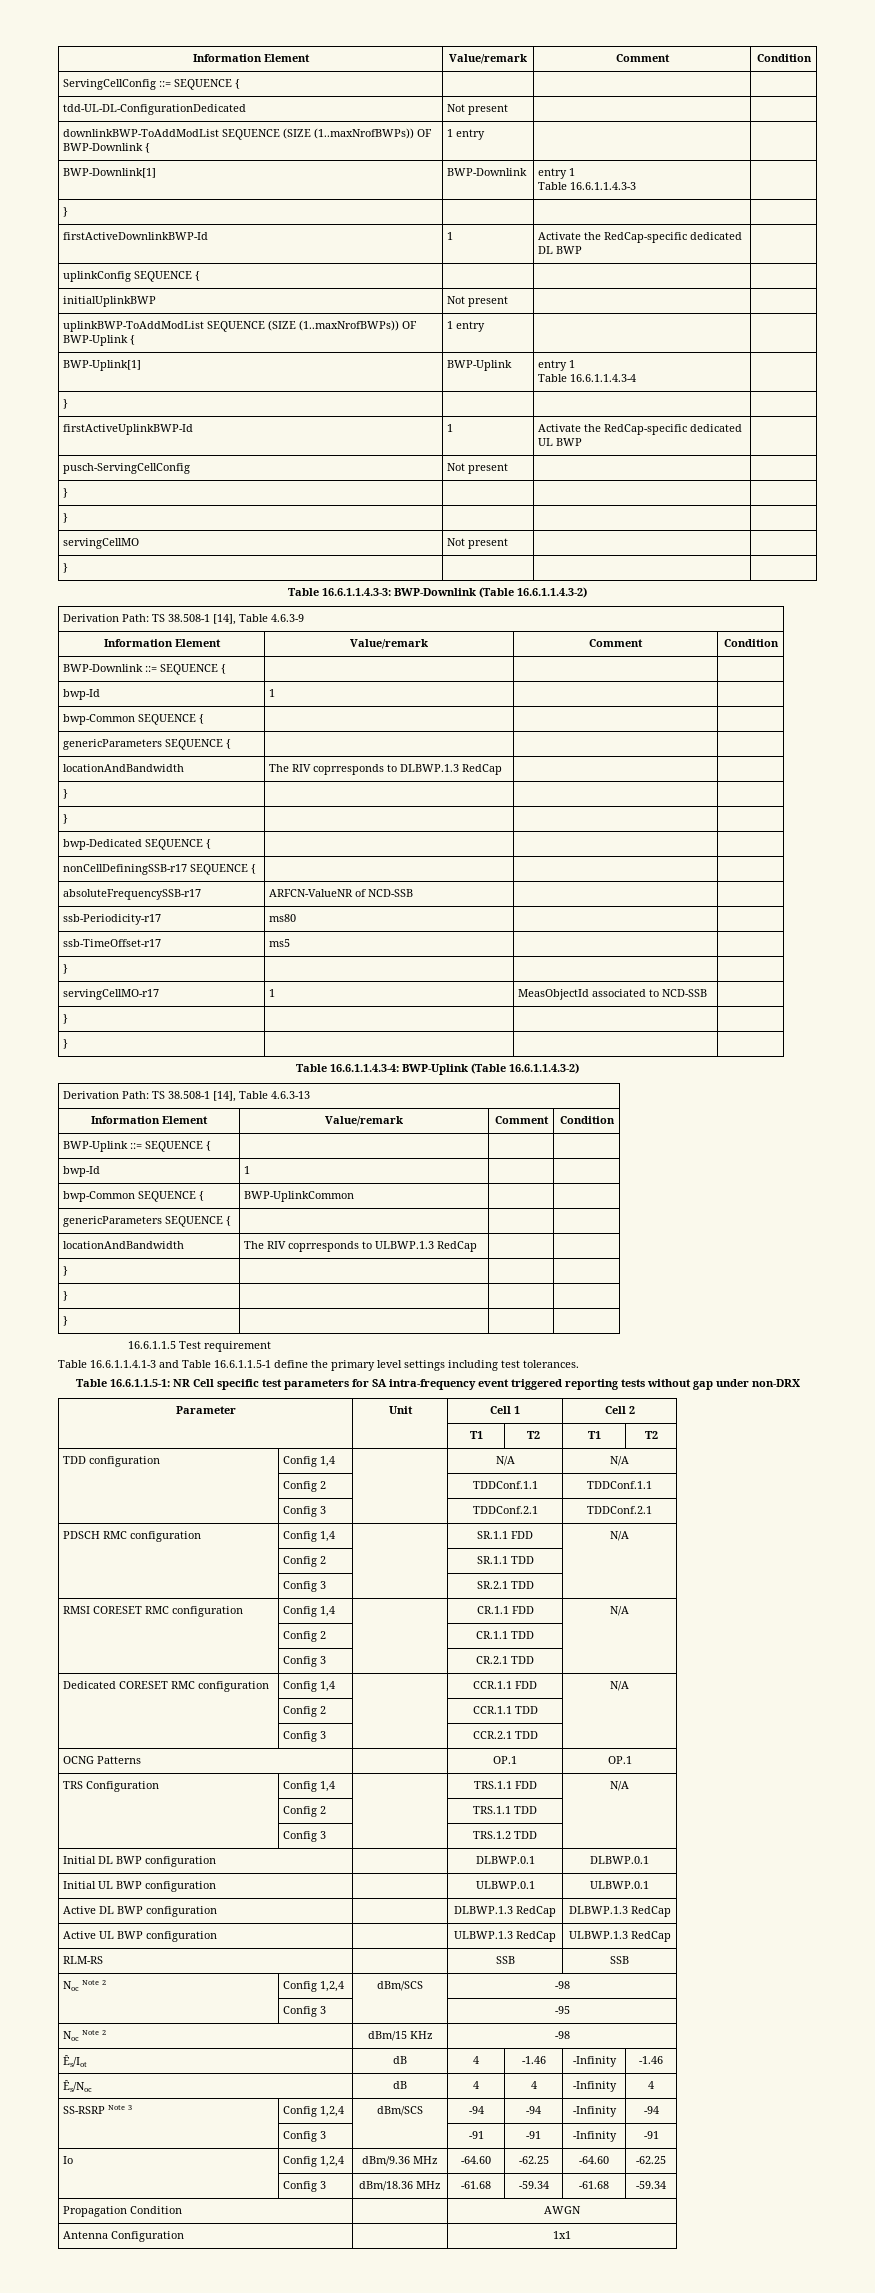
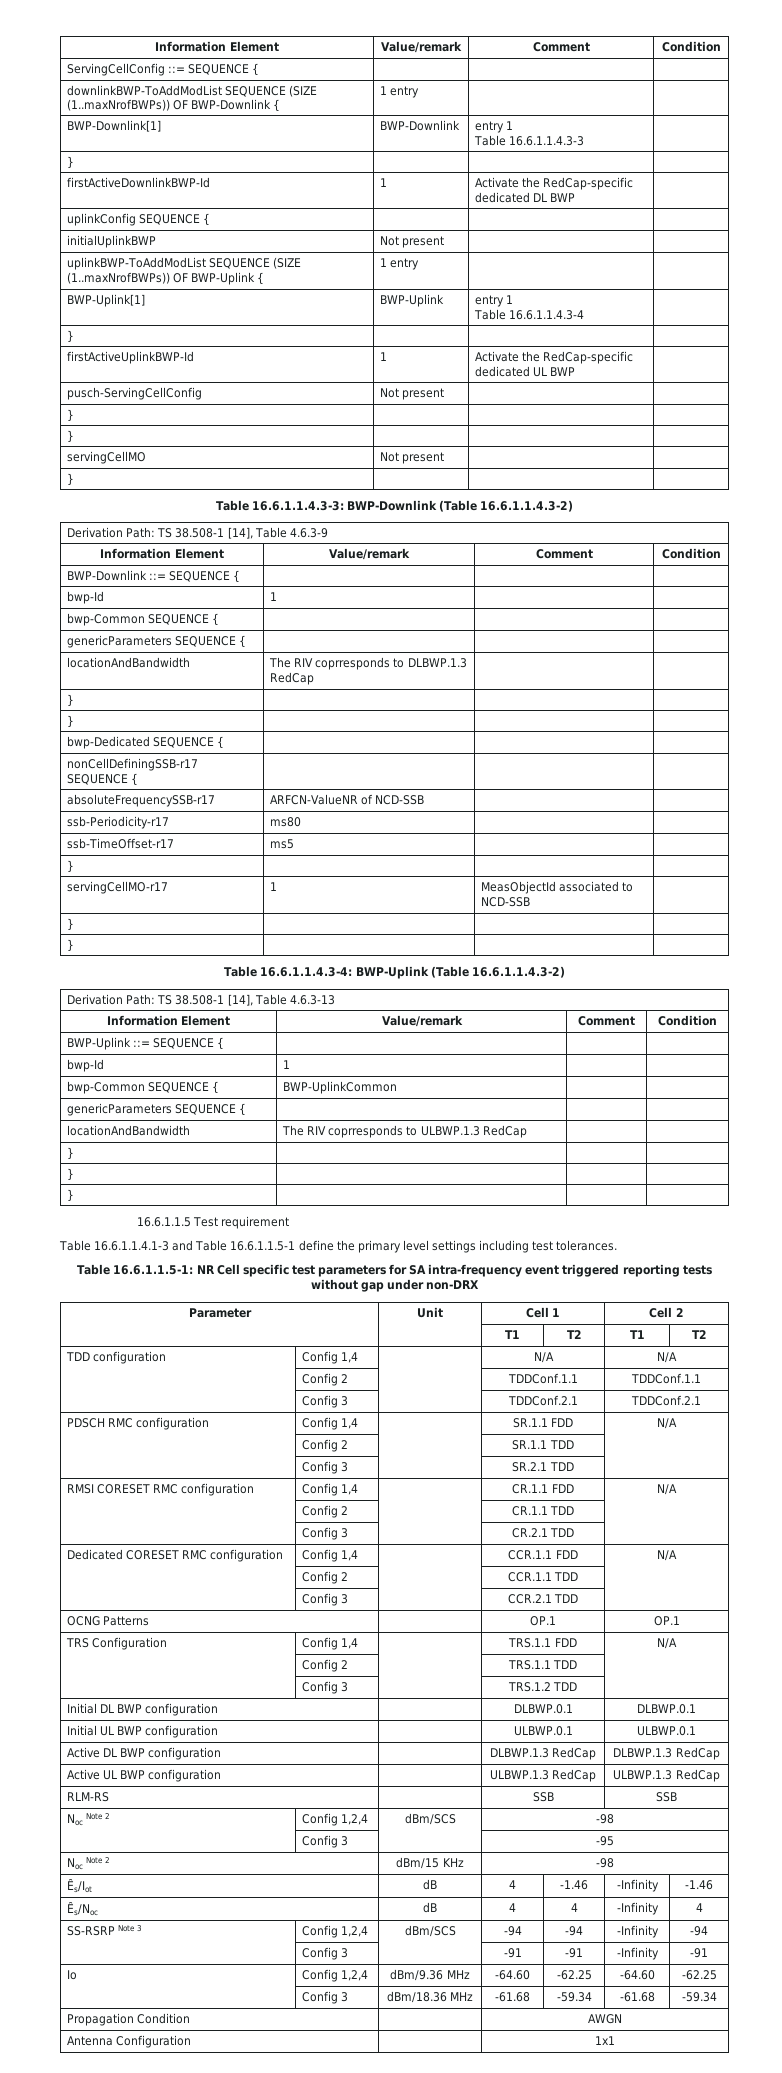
[63,104,247,115] [447,104,509,115] // tdd-UL-DL-ConfigurationDedicated | Not present | | -> (260, 69) none

